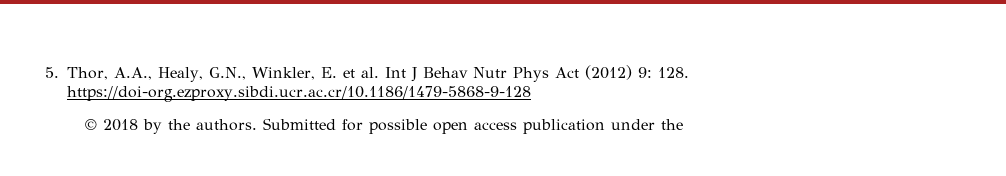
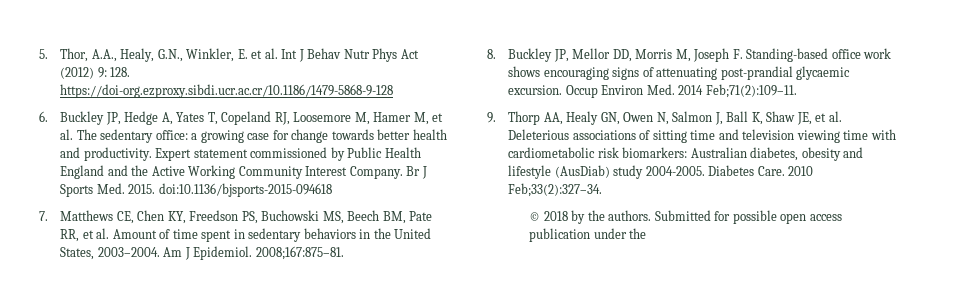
(531, 94) none -> [39,111,444,125] [60,129,447,143] [60,147,421,161] [60,165,427,179] [60,183,332,197] [39,210,433,224] [60,228,432,242] [60,246,344,260] [487,48,892,62] [508,66,851,80] [508,84,797,98] [487,111,842,125] [508,129,896,143] [508,147,864,161] [508,165,814,179] [508,183,603,197] // 6. Buckley JP, Hedge A, Yates T, Copeland RJ, Loosemore M, Hamer M, et al. The sedentary office: a growing case for change towards better health and productivity. Expert statement commissioned by Public Health England and the Active Working Community Interest Company. Br J Sports Med. 2015. doi:10.1136/bjsports-2015-094618 // 7. Matthews CE, Chen KY, Freedson PS, Buchowski MS, Beech BM, Pate RR, et al. Amount of time spent in sedentary behaviors in the United States, 2003–2004. Am J Epidemiol. 2008;167:875–81. // 8. Buckley JP, Mellor DD, Morris M, Joseph F. Standing-based office work shows encouraging signs of attenuating post-prandial glycaemic excursion. Occup Environ Med. 2014 Feb;71(2):109–11. // 9. Thorp AA, Healy GN, Owen N, Salmon J, Ball K, Shaw JE, et al. Deleterious associations of sitting time and television viewing time with cardiometabolic risk biomarkers: Australian diabetes, obesity and lifestyle (AusDiab) study 2004-2005. Diabetes Care. 2010 Feb;33(2):327–34.

